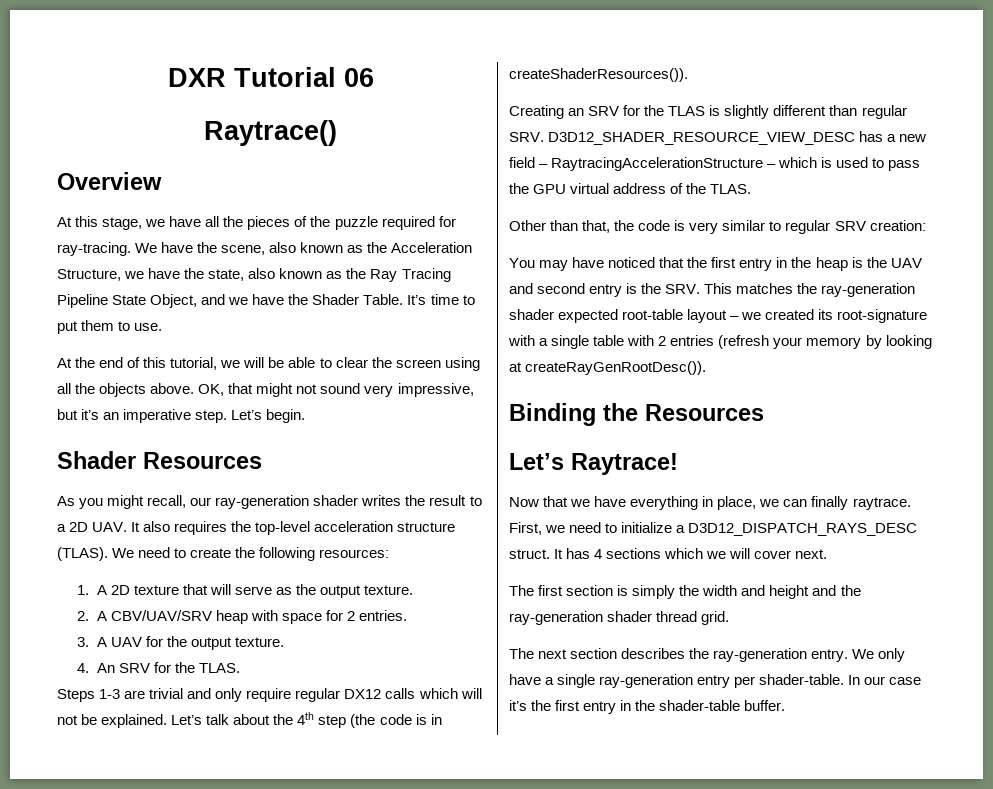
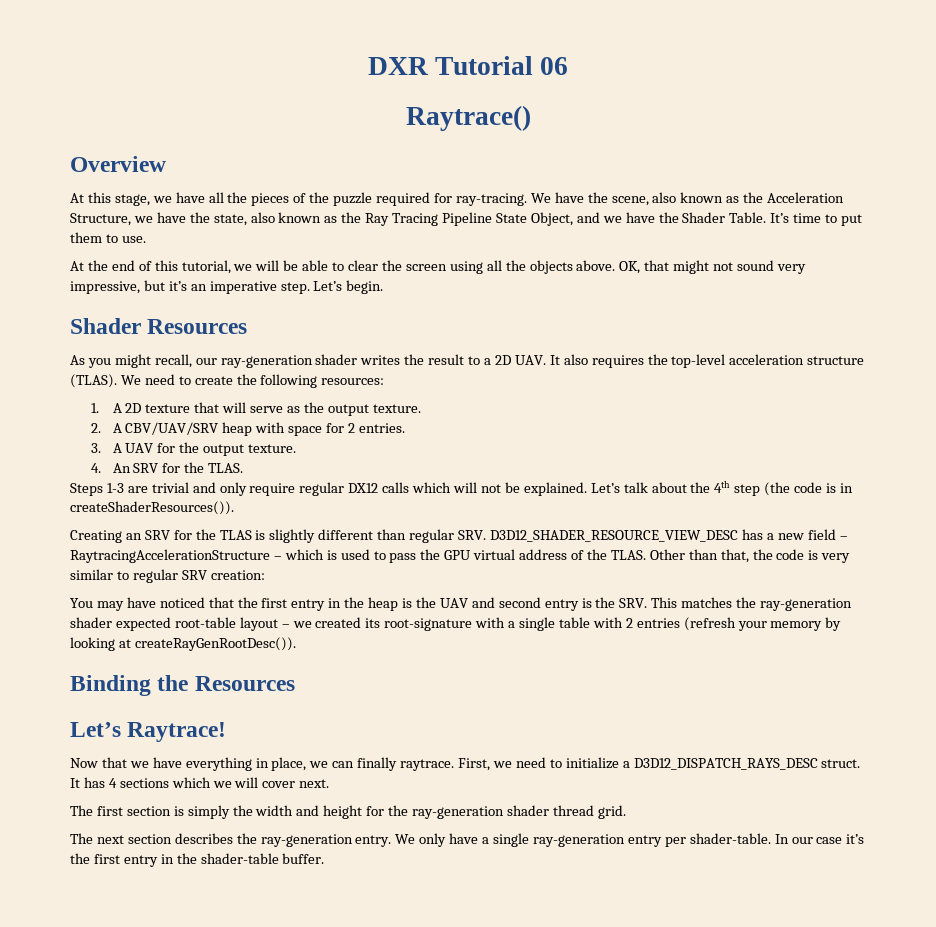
(752, 189) // -> (646, 555) none
[812,585,837,596] and -> [366,806,385,816] for

